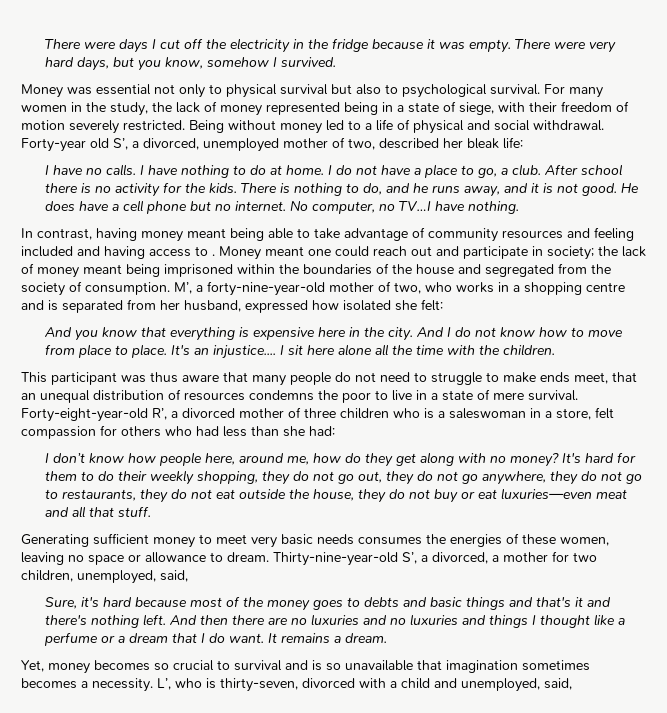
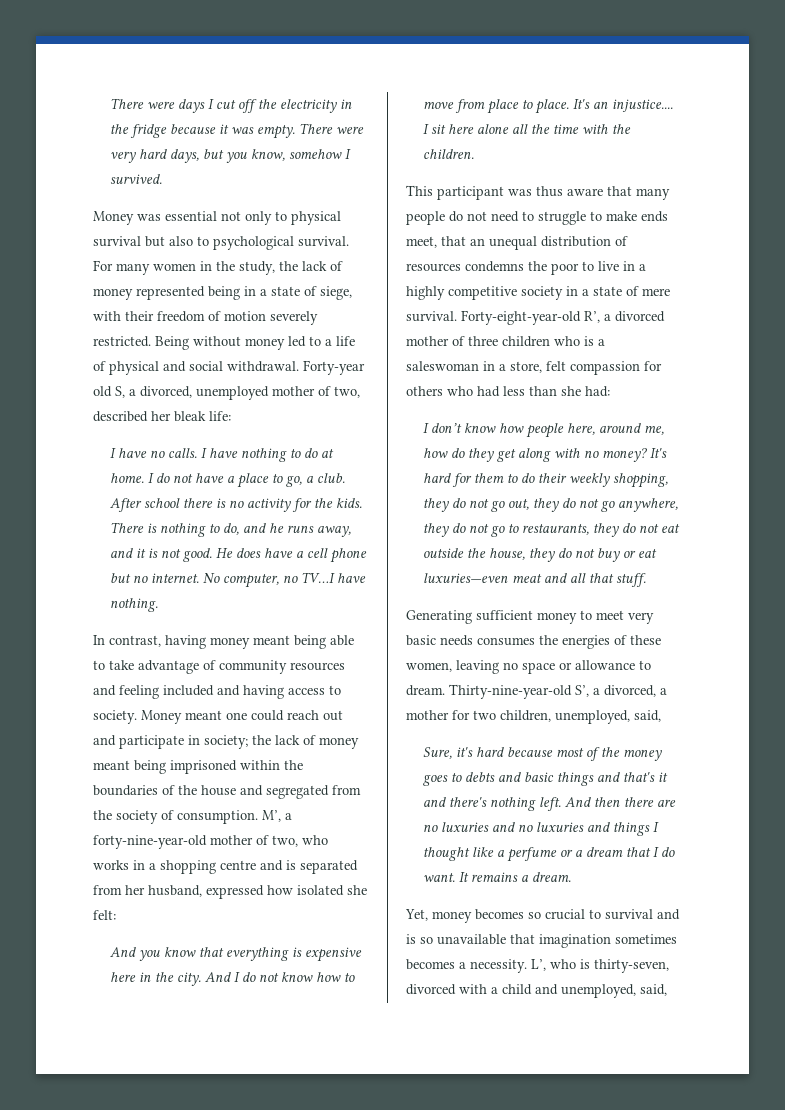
[113,138,128,150] S’, -> [115,386,125,398] S,
[212,254,215,256] . -> [93,710,137,724] society.
(438, 396) none -> [406,286,589,300] highly competitive society in a

